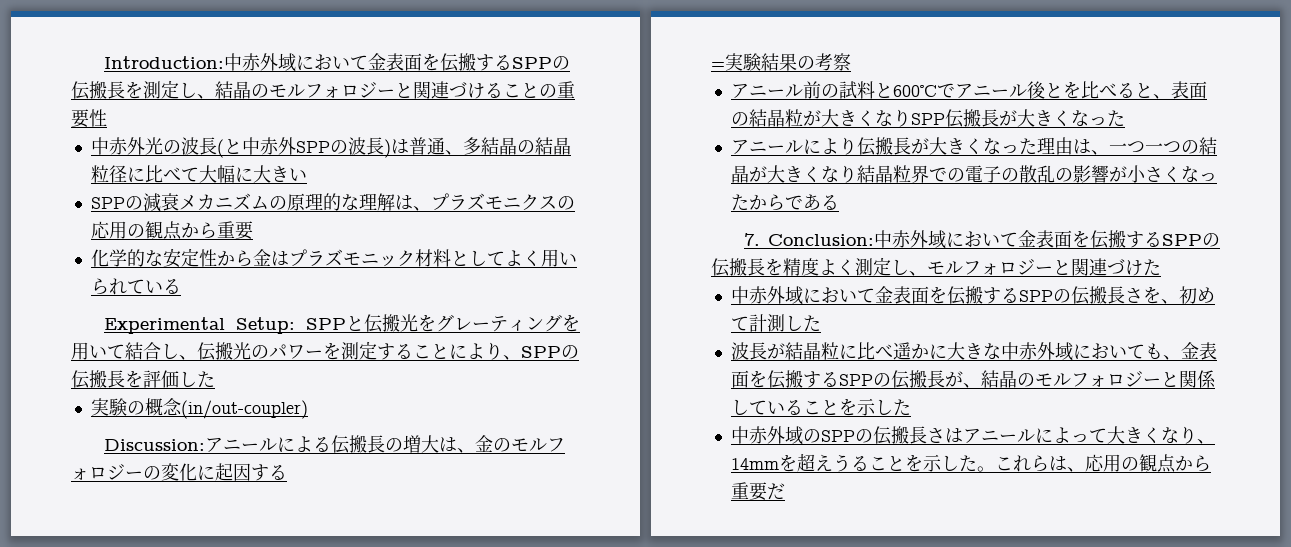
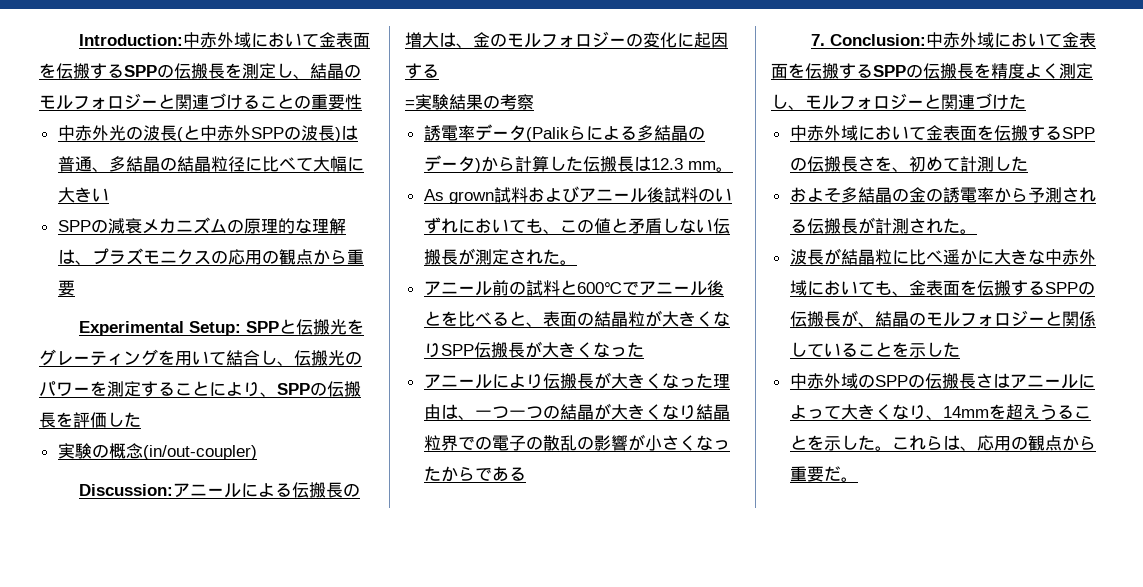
[90,248,577,268] [90,278,181,295] // 化学的な安定性から金はプラズモニック材料としてよく用いられている -> (75, 288) none
(851, 62) none -> [423,124,705,142] [423,155,733,173] [423,186,732,204] [423,217,730,234] [423,248,577,265] // 誘電率データ(Palikらによる多結晶のデータ)から計算した伝搬長は12.3 mm。 // As grown試料およびアニール後試料のいずれにおいても、この値と矛盾しない伝搬長が測定された。
(821, 323) none -> [789,187,1096,203] [789,217,977,234] // およそ多結晶の金の誘電率から予測される伝搬長が計測された。
(785, 491) none -> [840,477,858,482] 。

